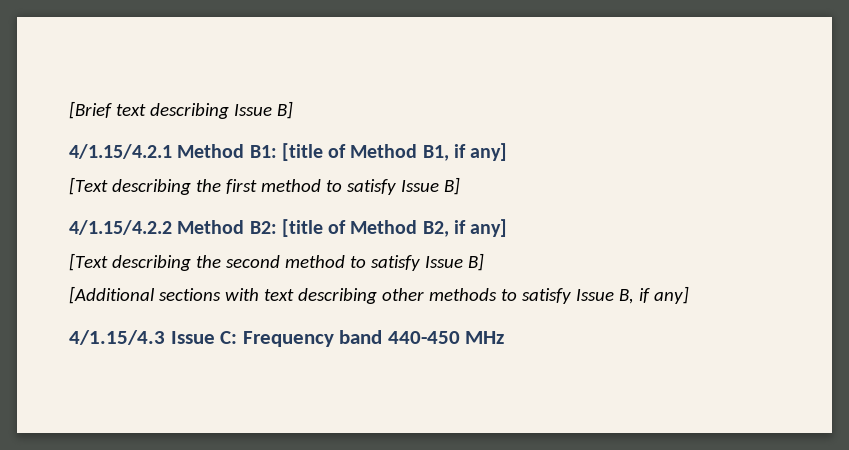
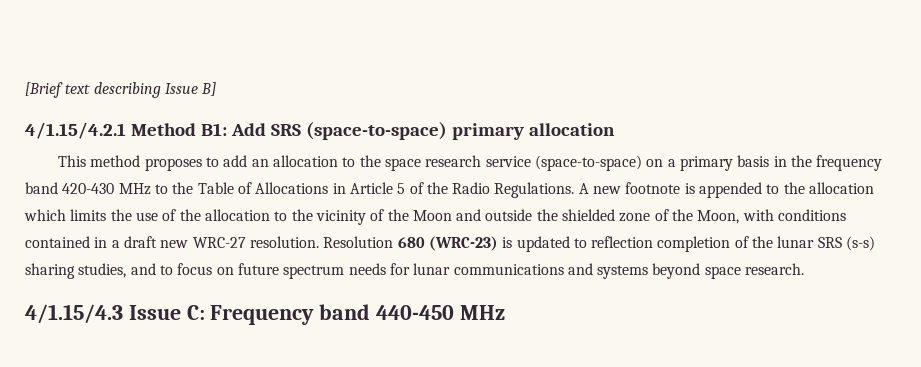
[281,143,508,161] [69,177,460,195] [69,219,508,237] [69,253,484,271] [69,286,689,304] [title of Method B1, if any] // [Text describing the first method to satisfy Issue B] // 4/1.15/4.2.2 Method B2: [title of Method B2, if any] // [Text describing the second method to satisfy Issue B] // [Additional sections with text describing other methods to satisfy Issue B, if any] -> [230,122,615,140] [58,155,883,171] [25,182,875,198] [24,209,847,225] [25,236,876,252] [25,263,805,279] Add SRS (space-to-space) primary allocation // This method proposes to add an allocation to the space research service (space-to-space) on a primary basis in the frequency band 420-430 MHz to the Table of Allocations in Article 5 of the Radio Regulations. A new footnote is appended to the allocation which limits the use of the allocation to the vicinity of the Moon and outside the shielded zone of the Moon, with conditions contained in a draft new WRC-27 resolution. Resolution 680 (WRC-23) is updated to reflection completion of the lunar SRS (s-s) sharing studies, and to focus on future spectrum needs for lunar communications and systems beyond space research.

